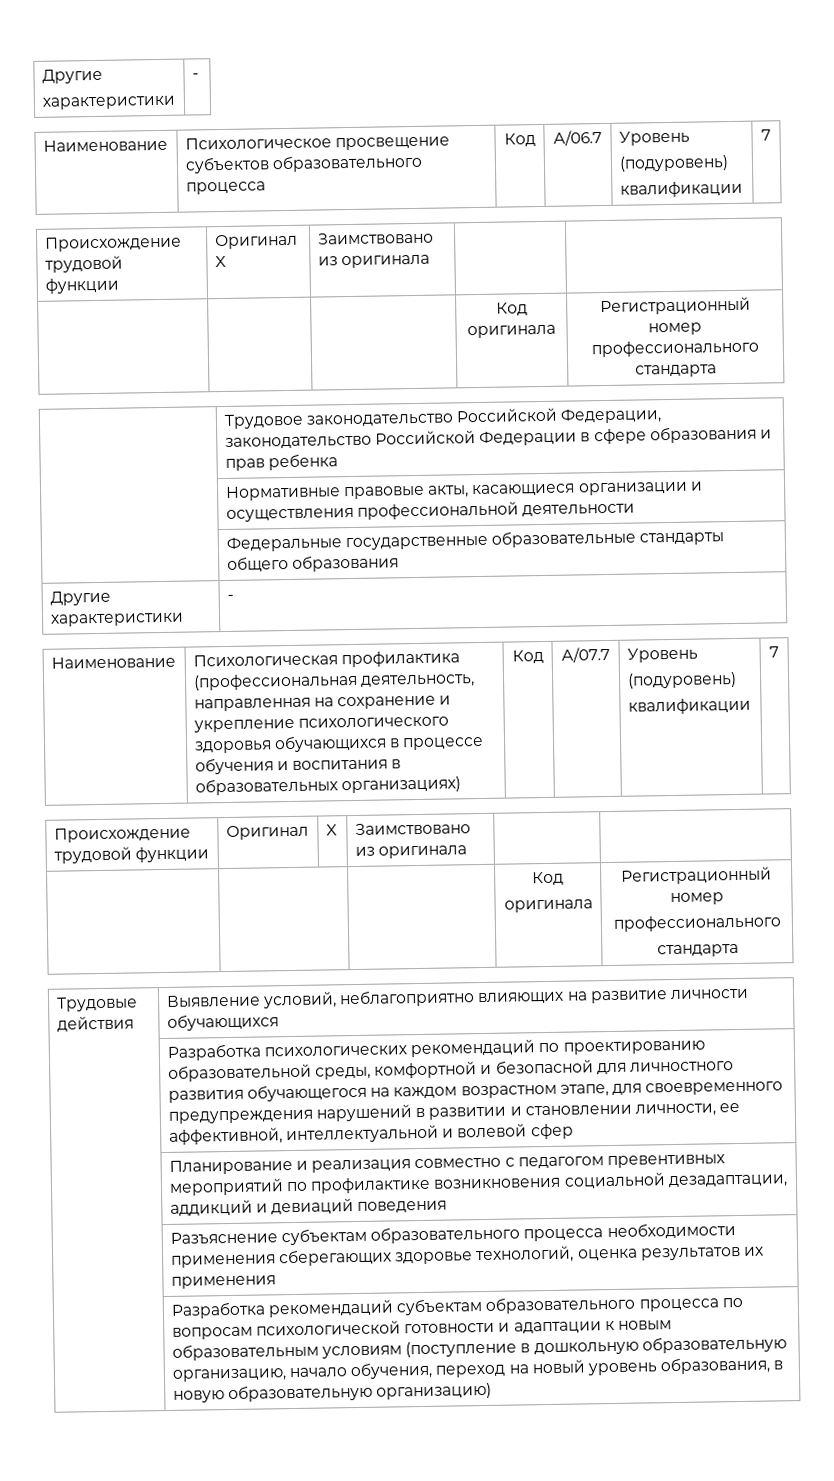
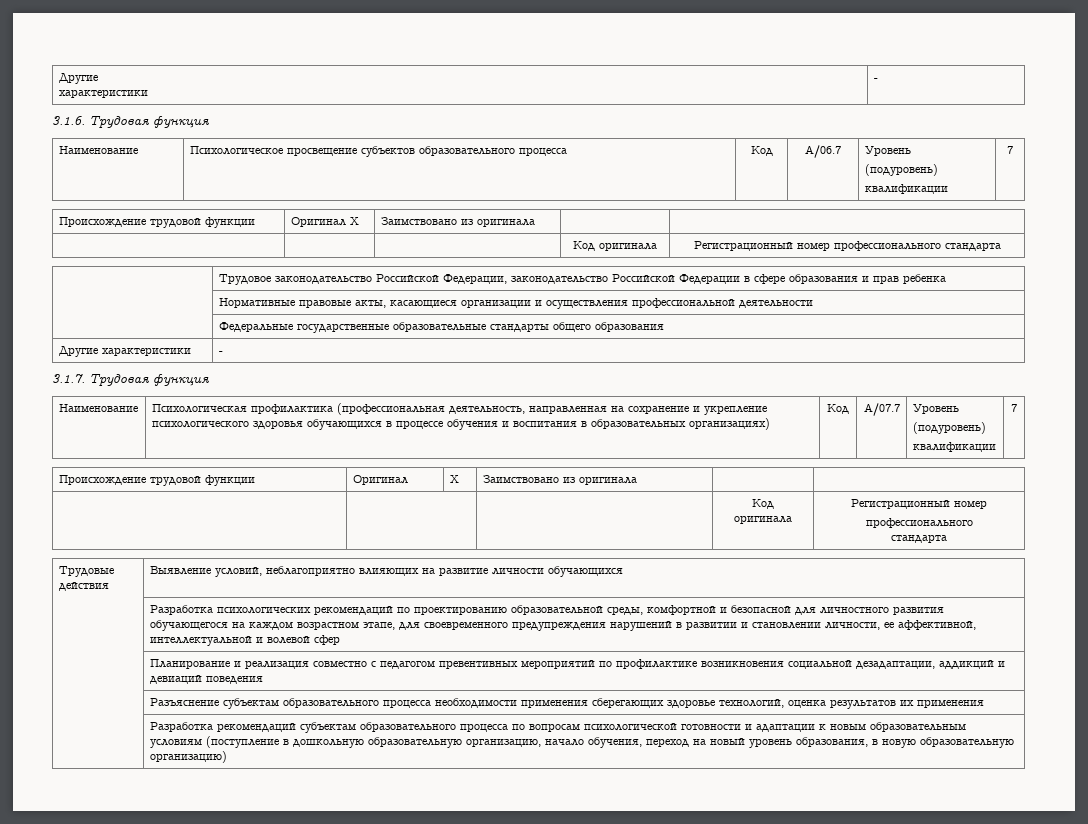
(199, 76) none -> [52,116,210,128] // 3.1.6. Трудовая функция
(234, 597) none -> [52,374,210,386] // 3.1.7. Трудовая функция

